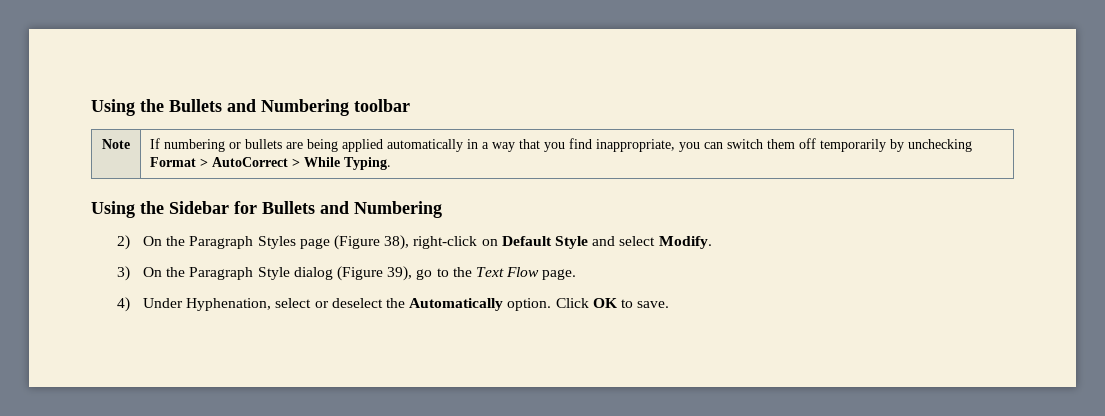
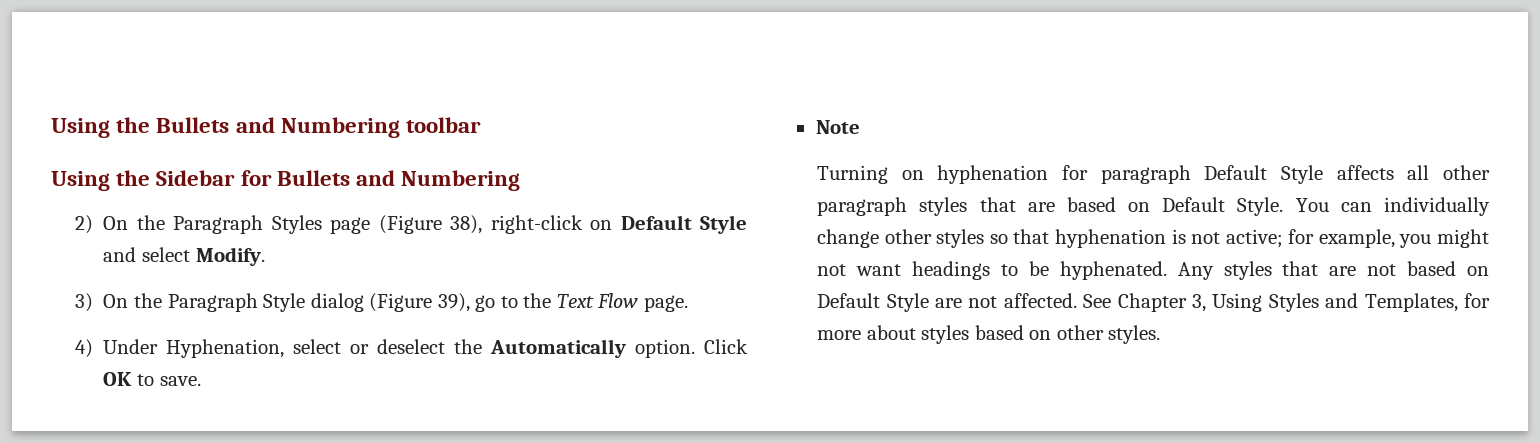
[102,139,130,149] [150,138,973,152] [150,157,392,170] // Note | If numbering or bullets are being applied automatically in a way that you find inappropriate, you can switch them off temporarily by unchecking Format > AutoCorrect > While Typing. -> (482, 125) none
(670, 304) none -> [815,120,860,134] [817,165,1490,184] [817,197,1490,216] [817,229,1489,248] [817,261,1489,280] [817,293,1490,312] [817,325,1161,344] // Note // Turning on hyphenation for paragraph Default Style affects all other paragraph styles that are based on Default Style. You can individually change other styles so that hyphenation is not active; for example, you might not want headings to be hyphenated. Any styles that are not based on Default Style are not affected. See Chapter 3, Using Styles and Templates, for more about styles based on other styles.

